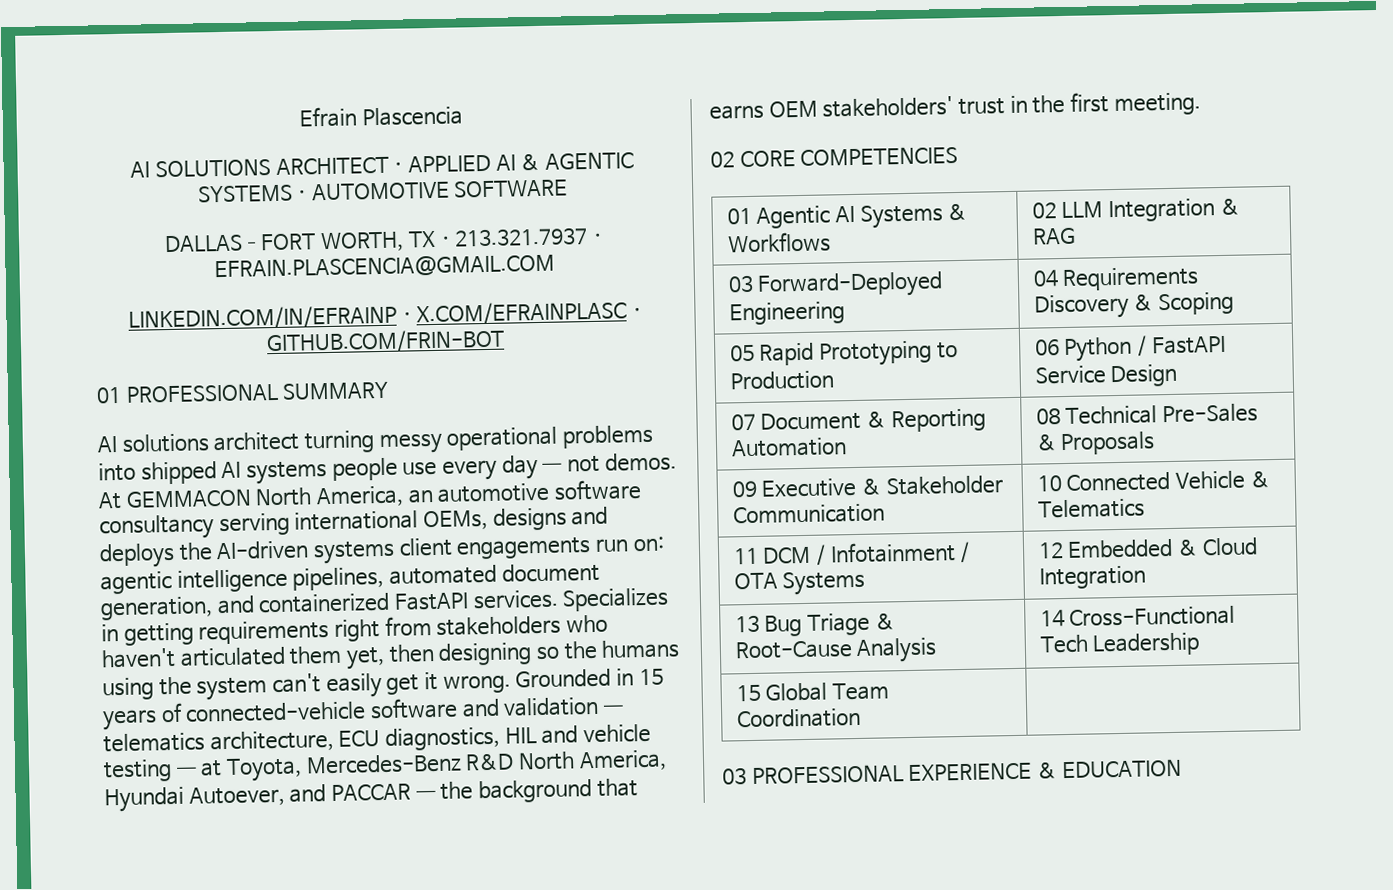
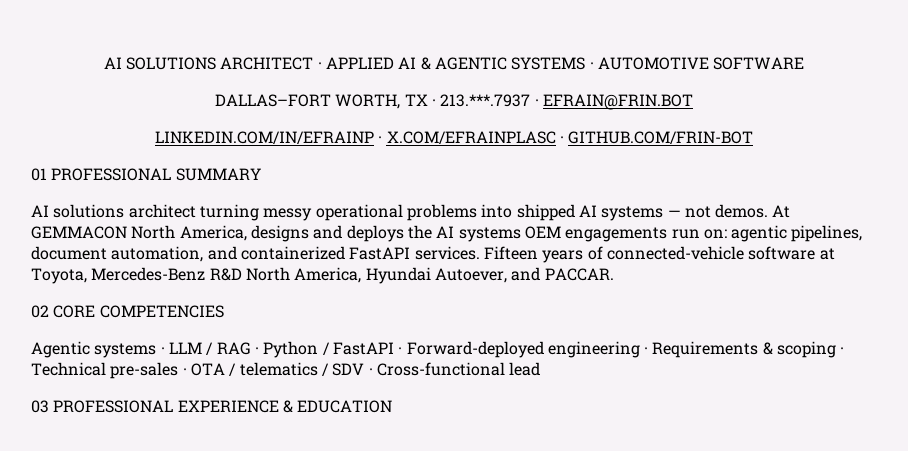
[299,106,463,128] Efrain Plascencia // -> (103, 63) none
[454,227,604,247] [213,253,555,280] 213.321.7937 · EFRAIN.PLASCENCIA@GMAIL.COM -> [440,94,693,110] 213.***.7937 · EFRAIN@FRIN.BOT
[331,455,538,481] people use every day -> (664, 213) none
[407,479,642,504] [99,509,488,541] an automotive software consultancy serving international OEMs, -> (247, 233) none
[216,537,453,565] AI-driven systems client -> [436,226,561,242] AI systems OEM
[176,562,600,593] [100,587,670,621] [101,614,608,646] [101,639,681,670] [102,668,664,701] [102,696,624,731] [103,723,651,753] [103,759,197,783] intelligence pipelines, automated document generation, and containerized FastAPI services. Specializes in getting requirements right from stakeholders who haven't articulated them yet, then designing so the humans using the system can't easily get it wrong. Grounded in 15 years of connected-vehicle software and validation — telematics architecture, ECU diagnostics, HIL and vehicle testing — -> [791,225,863,242] [31,246,816,263] pipelines, document automation, and containerized FastAPI services. Fifteen years of connected-vehicle software
[330,778,638,804] [709,92,1201,120] [710,145,959,168] [726,203,968,229] [726,231,831,254] [1031,198,1240,223] [1031,227,1076,245] [727,271,944,299] [728,301,845,326] [1032,266,1200,291] [1033,291,1235,320] [729,340,958,367] [729,370,834,391] [1034,335,1226,362] [1034,363,1178,388] [730,408,986,433] [730,437,847,458] [1035,403,1259,425] [1035,431,1156,456] [731,475,1003,498] [732,503,885,525] [1036,470,1270,492] [1037,498,1145,519] [732,541,971,566] [733,570,866,596] [1037,537,1258,559] [1038,565,1146,590] [734,612,895,637] [734,637,938,663] [1039,605,1236,627] [1039,632,1201,657] [735,682,890,702] [736,707,861,729] PACCAR — the background that earns OEM stakeholders' trust in the first meeting. // 02 CORE COMPETENCIES // 01 Agentic AI Systems & Workflows | 02 LLM Integration & RAG // 03 Forward-Deployed Engineering | 04 Requirements Discovery & Scoping // 05 Rapid Prototyping to Production | 06 Python / FastAPI Service Design // 07 Document & Reporting Automation | 08 Technical Pre-Sales & Proposals // 09 Executive & Stakeholder Communication | 10 Connected Vehicle & Telematics // 11 DCM / Infotainment / OTA Systems | 12 Embedded & Cloud Integration // 13 Bug Triage & Root-Cause Analysis | 14 Cross-Functional Tech Leadership // 15 Global Team Coordination | -> [544,268,614,281] [31,305,224,318] [31,341,845,358] [31,362,541,379] PACCAR. // 02 CORE COMPETENCIES // Agentic systems · LLM / RAG · Python / FastAPI · Forward-deployed engineering · Requirements & scoping · Technical pre-sales · OTA / telematics / SDV · Cross-functional lead

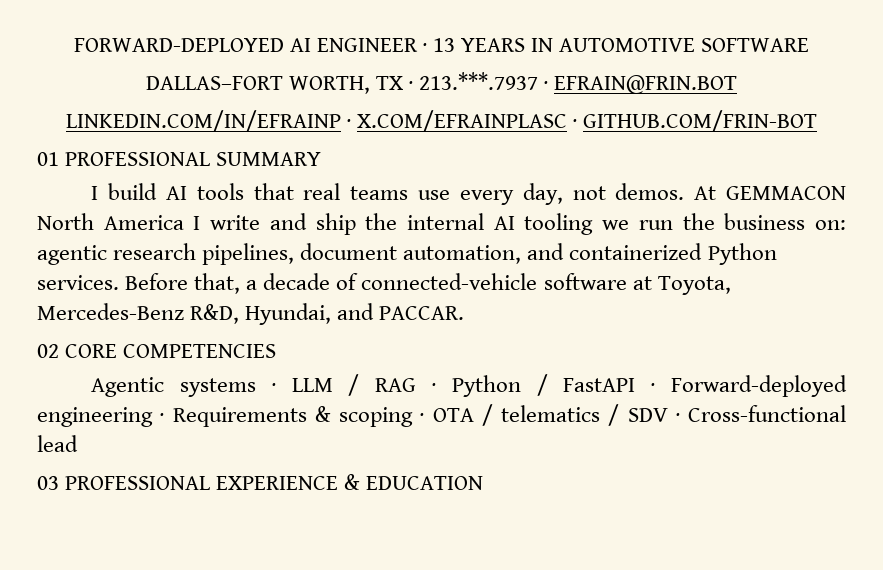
[103,57,594,70] AI SOLUTIONS ARCHITECT · APPLIED AI & AGENTIC SYSTEMS · -> [73,38,554,52] FORWARD-DEPLOYED AI ENGINEER · 13 YEARS IN
[31,204,681,221] AI solutions architect turning messy operational problems into shipped AI systems — -> [91,183,563,205] I build AI tools that real teams use every day,
[179,225,700,242] America, designs and deploys the AI systems OEM engagements run -> [103,213,806,235] America I write and ship the internal AI tooling we run the business
(788, 233) none -> [113,243,197,260] research
[349,246,584,263] FastAPI services. Fifteen years -> [707,243,777,265] [37,273,331,294] Python services. Before that, a decade
[209,267,507,284] R&D North America, Hyundai Autoever, -> [190,303,332,325] R&D, Hyundai,
[31,362,187,379] Technical pre-sales · -> (425, 417) none

